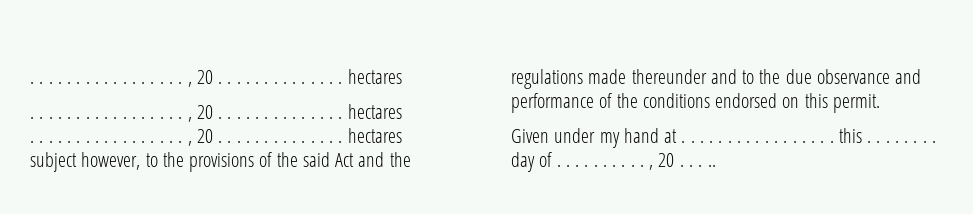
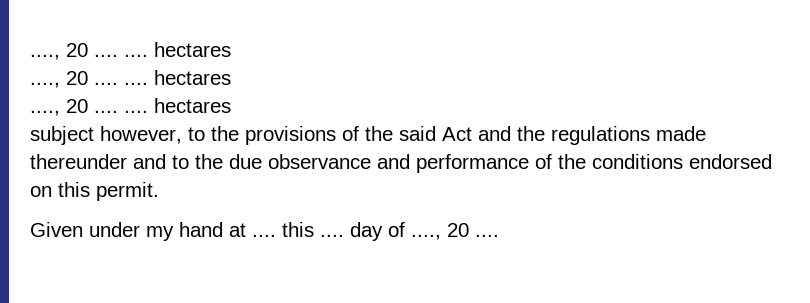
[30,69,402,87] [30,104,402,122] [30,129,343,146] . . . . . . . . . . . . . . . . . , 20 . . . . . . . . . . . . . . hectares // . . . . . . . . . . . . . . . . . , 20 . . . . . . . . . . . . . . hectares // . . . . . . . . . . . . . . . . . , 20 . . . . . . . . . . . . . . -> [30,42,231,60] [30,70,231,88] [30,99,148,116] ...., 20 .... .... hectares // ...., 20 .... .... hectares // ...., 20 .... ....
[681,128,936,143] [511,152,716,172] . . . . . . . . . . . . . . . . . this . . . . . . . . day of . . . . . . . . . . , 20 . . . .. -> [252,222,499,241] .... this .... day of ...., 20 ....

